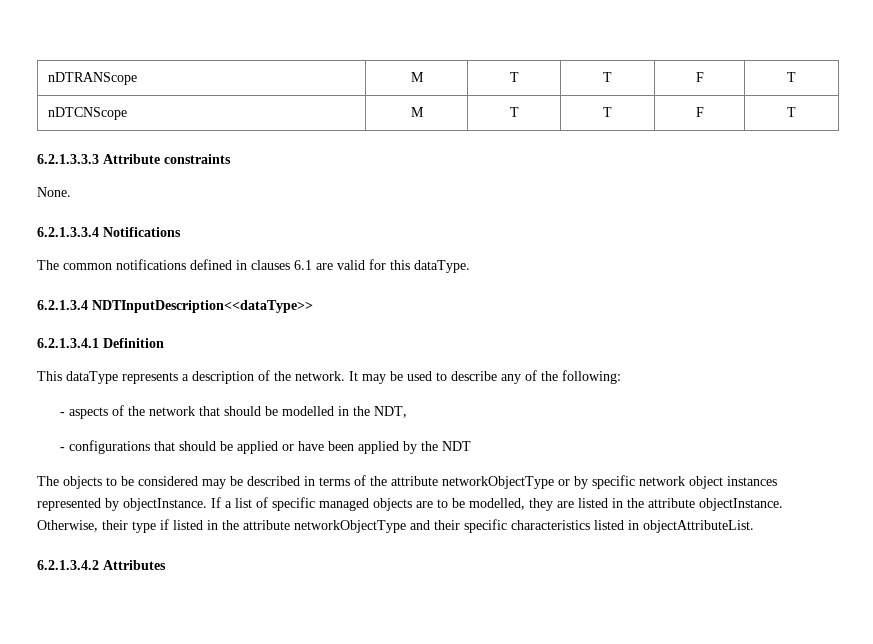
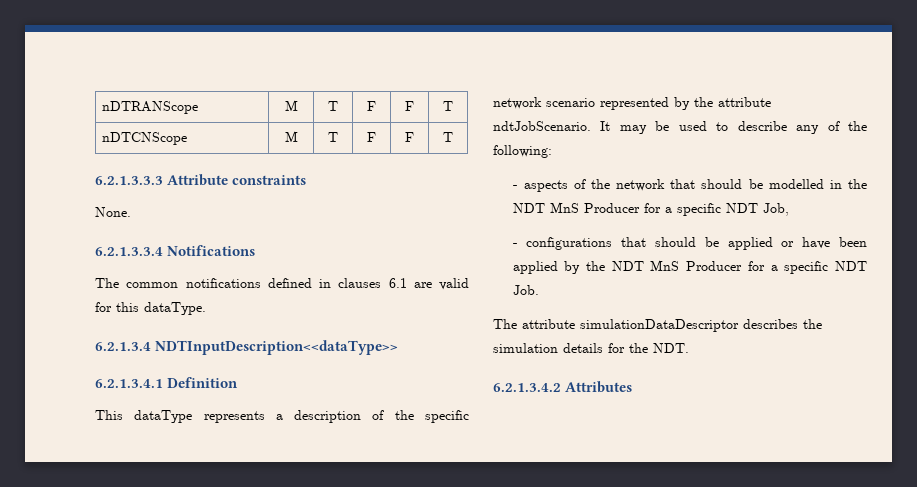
[603,72,612,82] T -> [367,101,376,111] F
[603,107,612,117] T -> [367,132,376,142] F
[295,371,345,381] network. -> [424,410,469,423] [493,97,771,110] [493,121,591,131] specific network scenario represented by the attribute ndtJobScenario.
[373,406,407,418] NDT, -> [512,202,789,216] NDT MnS Producer for a specific NDT Job,
[37,475,777,489] [37,497,783,511] [37,519,754,533] // The objects to be considered may be described in terms of the attribute networkObjectType or by specific network object instances represented by objectInstance. If a list of specific managed objects are to be modelled, they are listed in the attribute objectInstance. Otherwise, their type if listed in the attribute networkObjectType and their specific characteristics listed in objectAttributeList. -> [650,260,867,274] [512,285,539,295] [493,319,822,332] [493,343,689,353] MnS Producer for a specific NDT Job. // The attribute simulationDataDescriptor describes the simulation details for the NDT.

